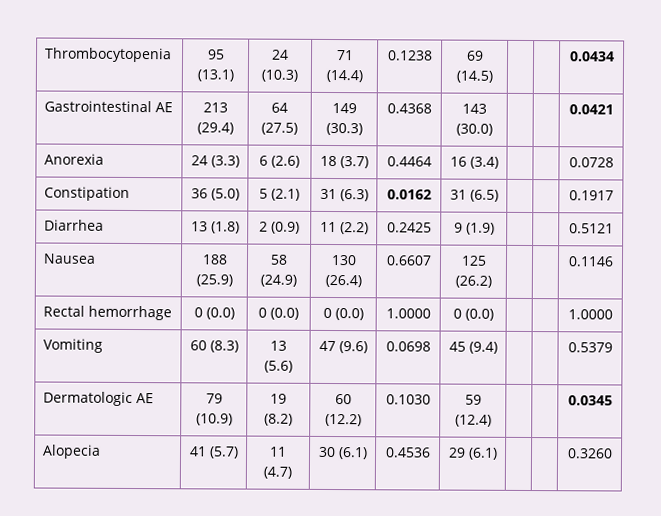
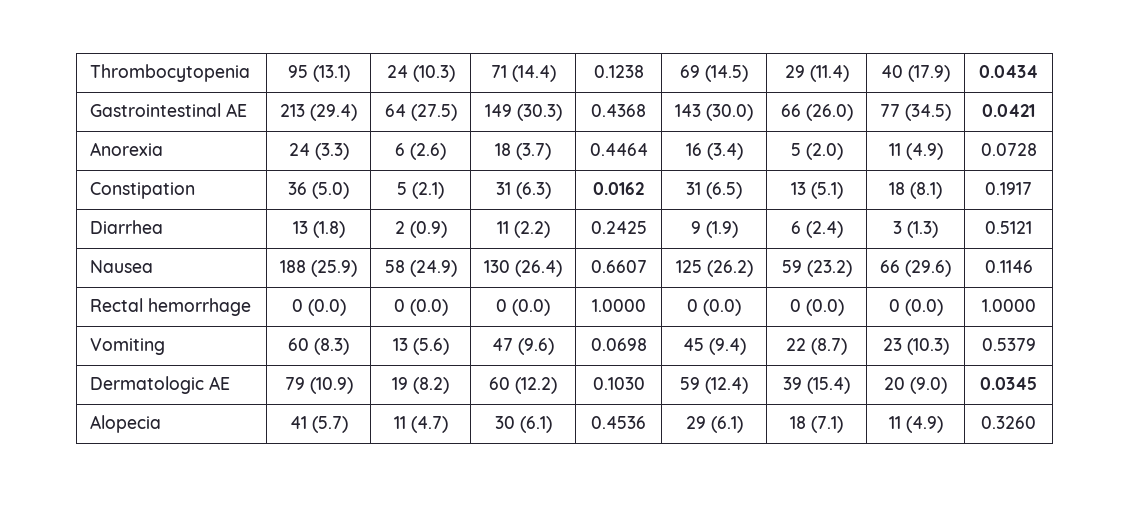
(493, 76) | -> [784,65,849,82] [881,65,950,82] 29 (11.4) | 40 (17.9)
(493, 129) | -> [780,104,853,121] [880,104,951,121] 66 (26.0) | 77 (34.5)
(499, 162) | -> [790,143,843,160] [888,143,943,160] 5 (2.0) | 11 (4.9)
(499, 195) | -> [790,182,843,199] [889,182,942,199] 13 (5.1) | 18 (8.1)
(495, 228) | -> [790,221,843,238] [893,221,938,238] 6 (2.4) | 3 (1.3)
(492, 281) | -> [781,260,852,277] [880,260,951,277] 59 (23.2) | 66 (29.6)
(494, 314) | -> [789,299,844,316] [888,299,943,316] 0 (0.0) | 0 (0.0)
(498, 347) | -> [786,338,847,355] [882,338,949,355] 22 (8.7) | 23 (10.3)
(492, 420) | -> [783,377,850,394] [884,377,947,394] 39 (15.4) | 20 (9.0)
(498, 453) | -> [790,416,843,433] [888,416,943,433] 18 (7.1) | 11 (4.9)

